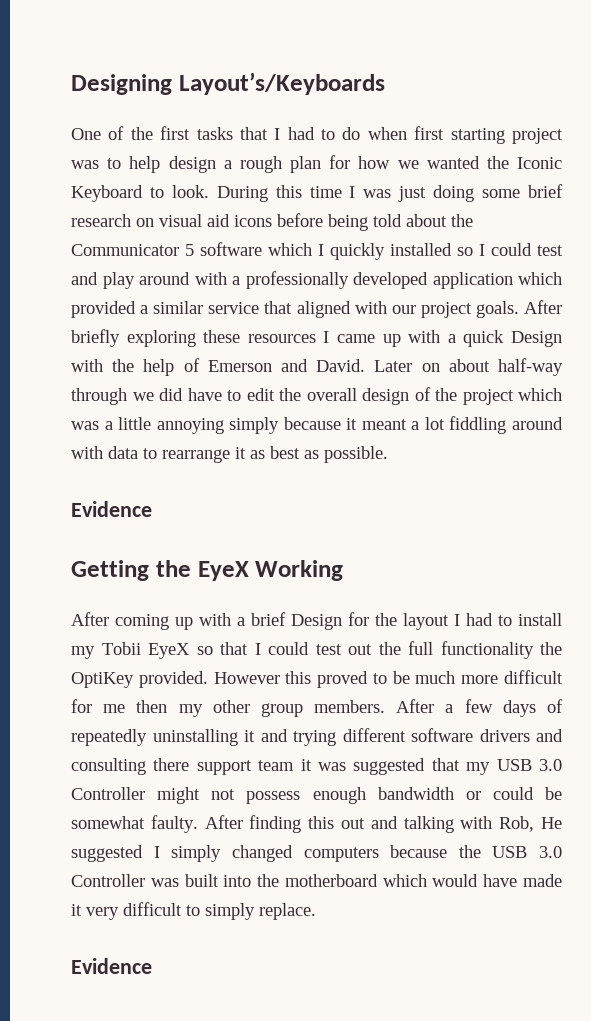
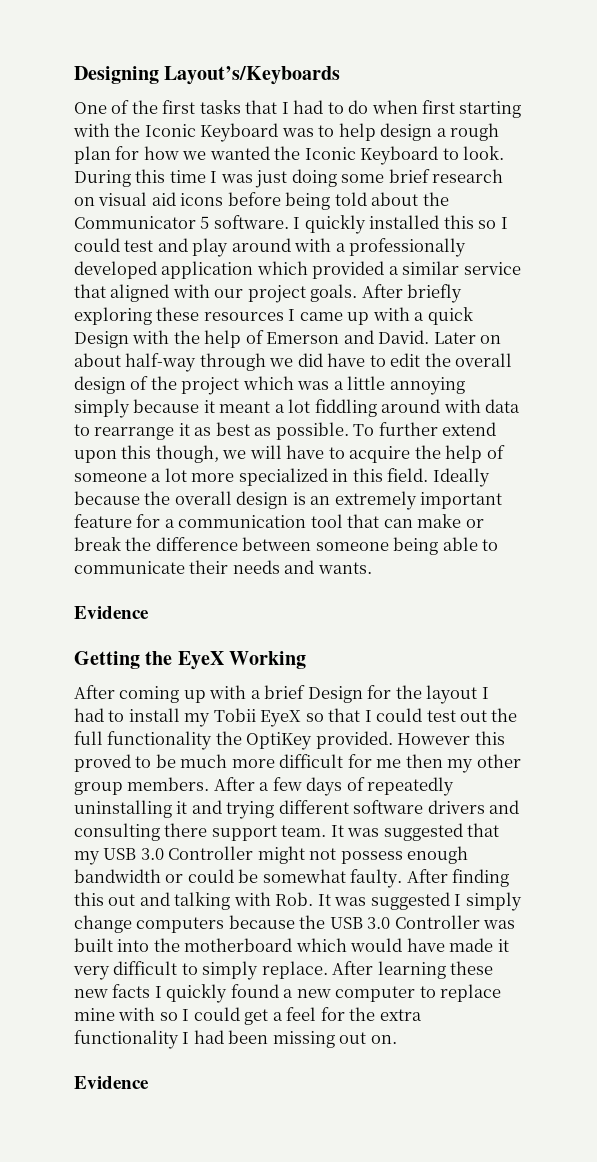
[511,128,563,144] project -> [73,123,279,142] with the Iconic Keyboard
[200,242,312,256] software which -> [213,215,289,229] software.
(452, 249) none -> [443,215,474,229] this
(388, 454) none -> [353,422,497,436] [74,445,505,463] [74,468,490,487] [74,491,503,510] [74,514,484,528] [74,537,499,555] [74,560,372,574] To further extend upon this though, we will have to acquire the help of someone a lot more specialized in this field. Ideally because the overall design is an extremely important feature for a communication tool that can make or break the difference between someone being able to communicate their needs and wants.
[258,759,312,771] team it -> [281,825,344,837] team. It
[499,816,563,832] Rob, He -> [275,892,367,906] Rob. It was
[231,845,293,862] changed -> [74,915,132,933] change
(316, 911) none -> [332,961,494,979] [74,984,502,1003] [74,1007,422,1025] [74,1030,397,1049] After learning these new facts I quickly found a new computer to replace mine with so I could get a feel for the extra functionality I had been missing out on.

